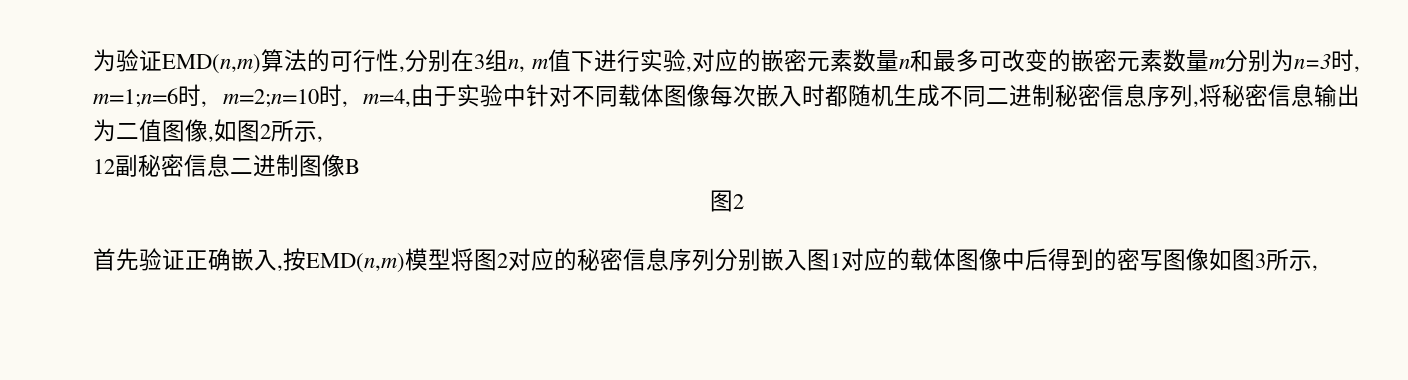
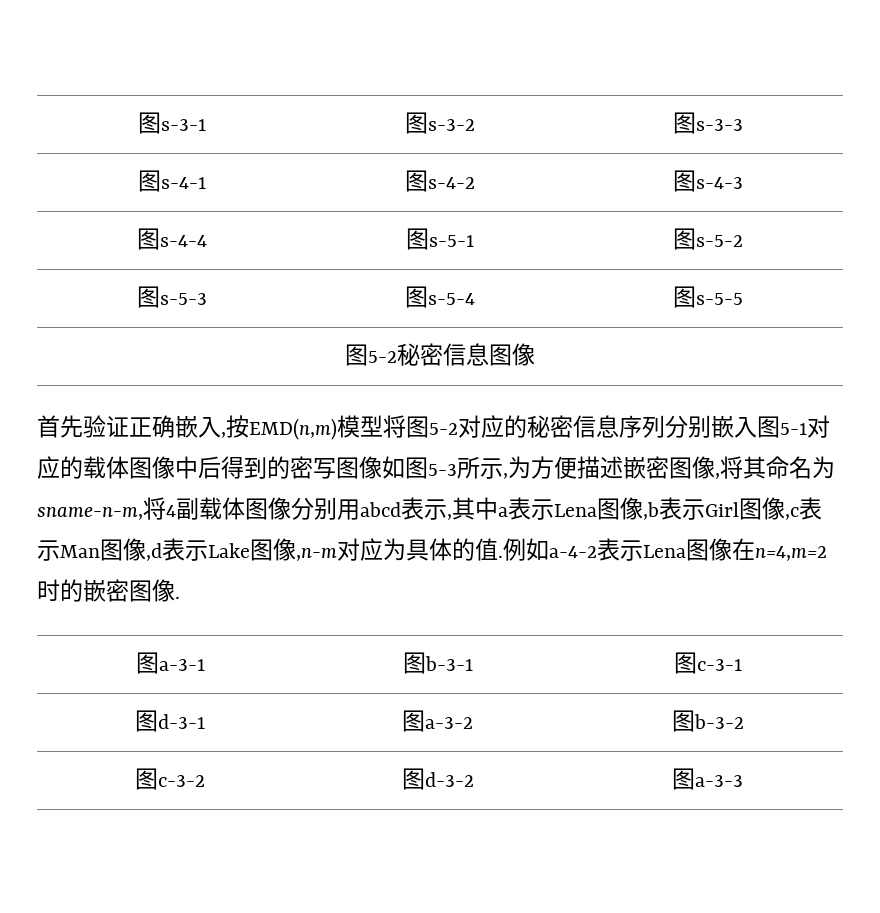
[93,49,1360,74] [93,84,1360,108] [93,119,323,143] [93,154,360,177] [709,190,744,212] 为验证EMD(n,m)算法的可行性,分别在3组n, m值下进行实验,对应的嵌密元素数量n和最多可改变的嵌密元素数量m分别为n=3时, m=1;n=6时, m=2;n=10时, m=4,由于实验中针对不同载体图像每次嵌入时都随机生成不同二进制秘密信息序列,将秘密信息输出为二值图像,如图2所示, // 12副秘密信息二进制图像B // 图2 -> [137,112,206,134] [404,112,475,134] [673,112,743,134] [137,170,206,192] [404,170,475,192] [673,170,743,192] [136,228,207,250] [405,228,474,250] [673,228,743,250] [136,286,207,308] [404,286,475,308] [673,286,743,308] [345,343,535,366] 图s-3-1 | 图s-3-2 | 图s-3-3 // 图s-4-1 | 图s-4-2 | 图s-4-3 // 图s-4-4 | 图s-5-1 | 图s-5-2 // 图s-5-3 | 图s-5-4 | 图s-5-5 // 图5-2秘密信息图像
[497,253,508,268] 2 -> [429,423,458,435] 5-2
[830,253,841,268] 1 -> [780,423,807,435] 5-1
[1255,248,1318,272] 3所示, -> [428,456,835,479] [37,497,822,520] [37,538,827,561] [37,579,180,602] [135,652,205,674] [402,652,473,674] [673,652,742,674] [135,710,205,732] [402,710,473,732] [671,710,744,732] [135,768,205,790] [401,768,474,790] [672,768,743,790] 5-3所示,为方便描述嵌密图像,将其命名为sname-n-m,将4副载体图像分别用abcd表示,其中a表示Lena图像,b表示Girl图像,c表示Man图像,d表示Lake图像,n-m对应为具体的值.例如a-4-2表示Lena图像在n=4,m=2时的嵌密图像. // 图a-3-1 | 图b-3-1 | 图c-3-1 // 图d-3-1 | 图a-3-2 | 图b-3-2 // 图c-3-2 | 图d-3-2 | 图a-3-3

